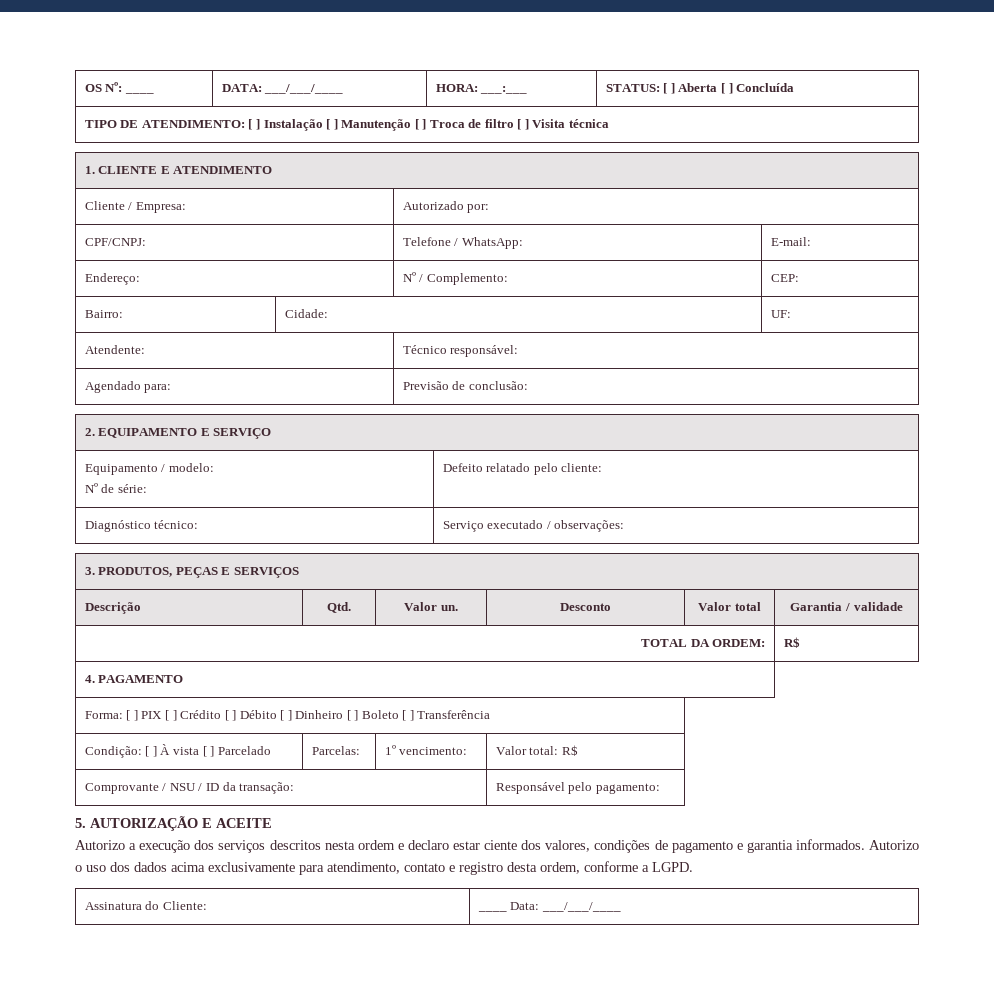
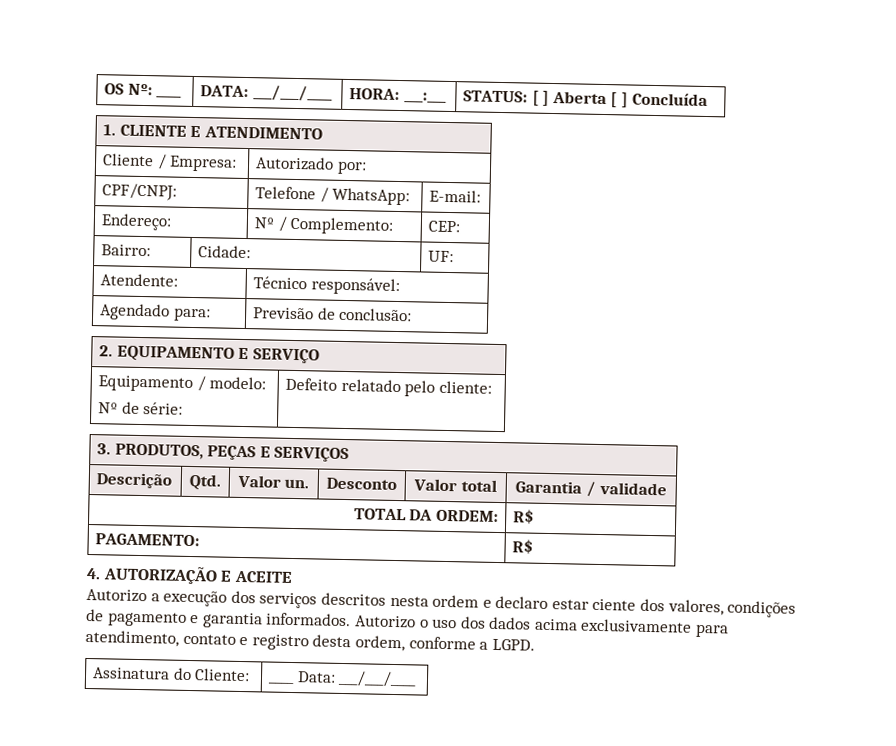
[84,119,609,131] // TIPO DE ATENDIMENTO: [ ] Instalação [ ] Manutenção [ ] Troca de filtro [ ] Visita técnica -> (708, 99) none
[84,520,199,532] [442,520,625,532] // Diagnóstico técnico: | Serviço executado / observações: -> (492, 387) none
[84,675,184,683] [84,710,491,721] [84,744,271,758] [311,746,360,755] [384,745,468,755] [495,745,578,756] [84,782,295,794] [495,782,660,794] [75,818,86,828] 4. PAGAMENTO // Forma: [ ] PIX [ ] Crédito [ ] Débito [ ] Dinheiro [ ] Boleto [ ] Transferência // Condição: [ ] À vista [ ] Parcelado | Parcelas: | 1º vencimento: | Valor total: R$ // Comprovante / NSU / ID da transação: | Responsável pelo pagamento: // 5. -> [95,533,201,547] [512,539,534,554] [86,567,101,580] PAGAMENTO: | R$ // 4.

